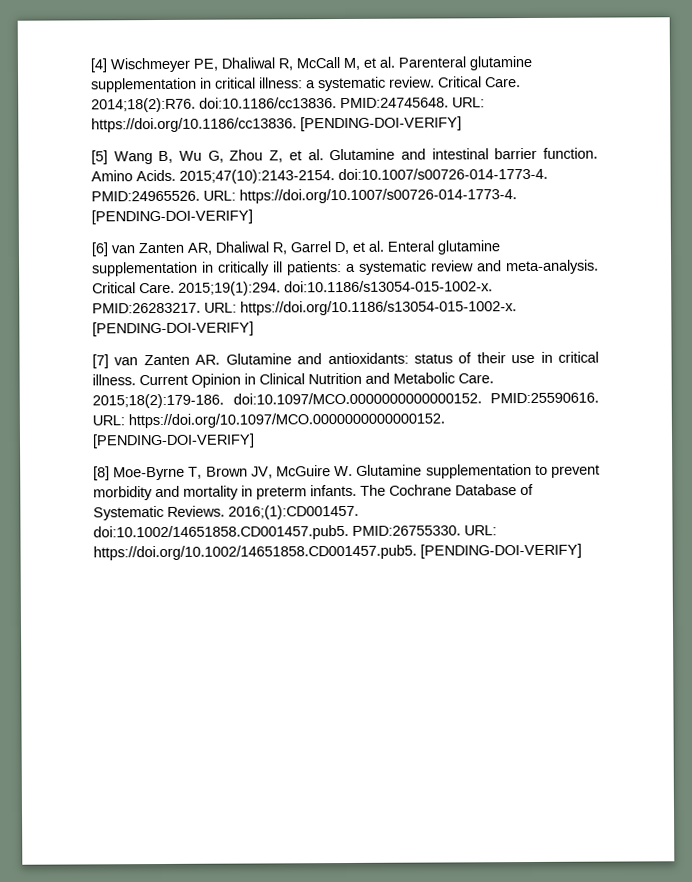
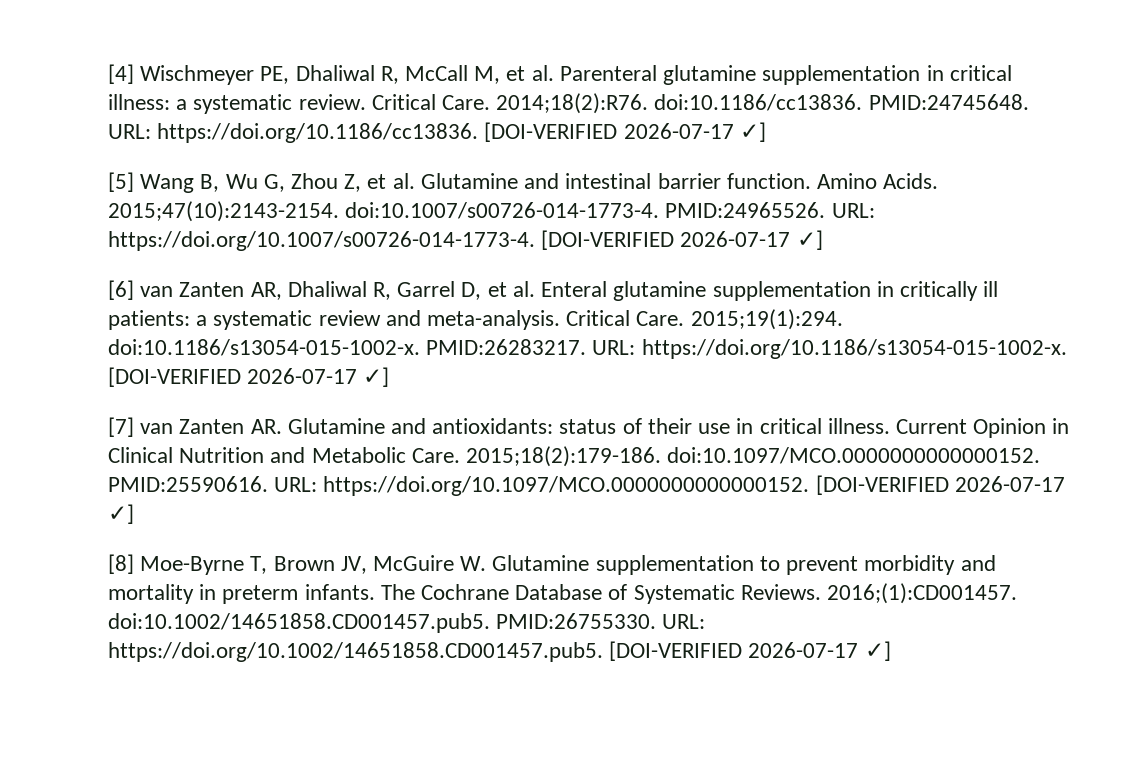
[300,116,462,132] [PENDING-DOI-VERIFY] -> [484,122,766,142] [DOI-VERIFIED 2026-07-17 ✓]
[91,209,253,225] [PENDING-DOI-VERIFY] -> [541,230,823,250] [DOI-VERIFIED 2026-07-17 ✓]
[92,321,254,337] [PENDING-DOI-VERIFY] -> [108,367,390,387] [DOI-VERIFIED 2026-07-17 ✓]
[92,433,255,449] [PENDING-DOI-VERIFY] -> [815,475,1065,495] [108,504,134,524] [DOI-VERIFIED 2026-07-17 ✓]
[420,543,582,559] [PENDING-DOI-VERIFY] -> [609,641,891,661] [DOI-VERIFIED 2026-07-17 ✓]

